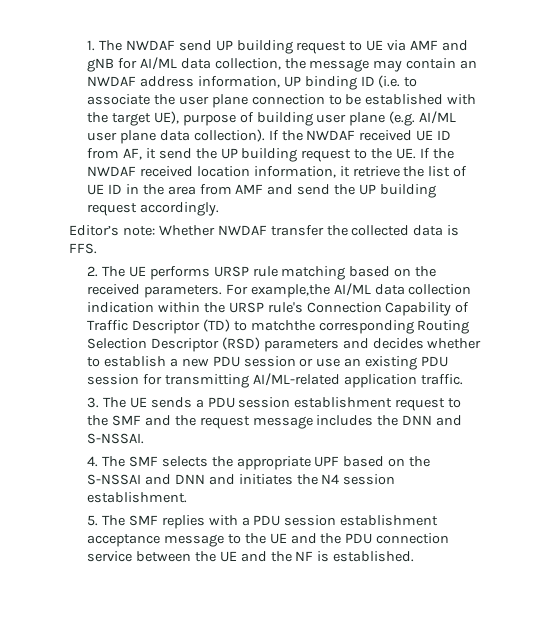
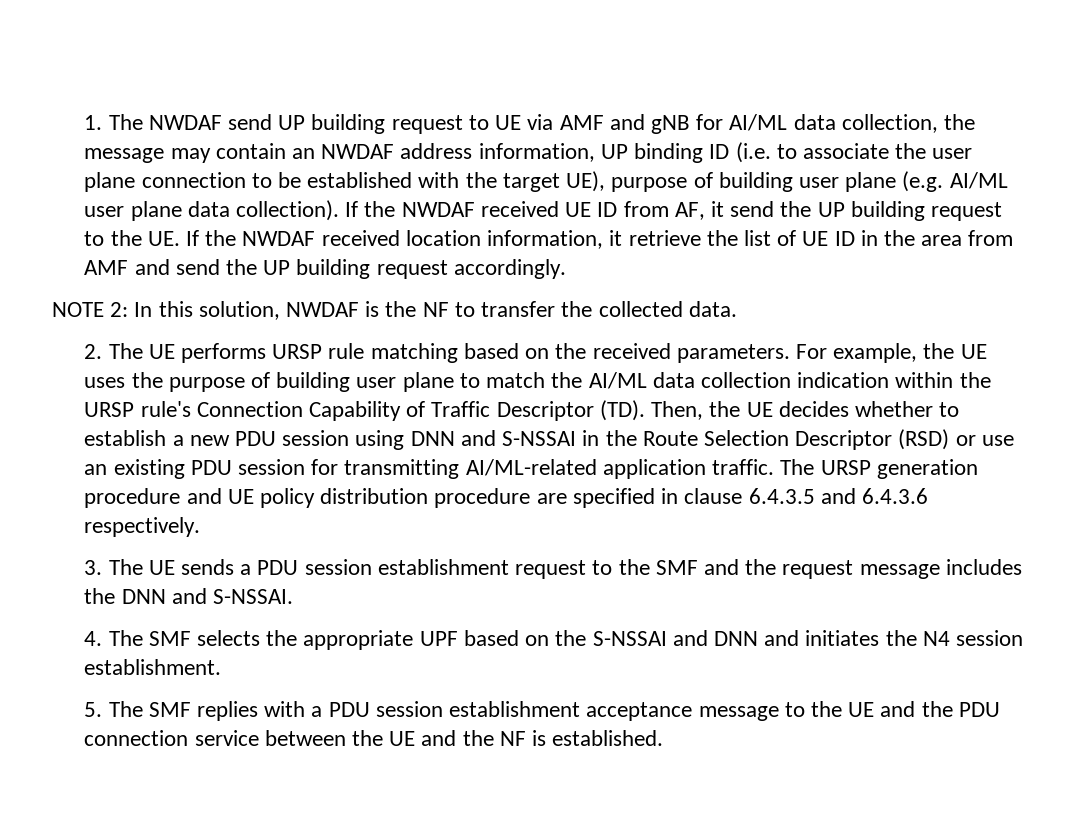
[69,225,460,236] [69,243,97,254] Editor’s note: Whether NWDAF transfer the collected data is FFS. -> [52,301,737,320] NOTE 2: In this solution, NWDAF is the NF to transfer the collected data.
[250,284,330,298] example,the -> [833,343,987,363] [84,372,583,392] example, the UE uses the purpose of building user plane to match the
[202,319,470,334] [86,337,369,352] (TD) to matchthe corresponding Routing Selection Descriptor (RSD) parameters and -> [599,400,773,421] (TD). Then, the UE
(296, 361) none -> [355,429,950,450] using DNN and S-NSSAI in the Route Selection Descriptor (RSD)
(463, 379) none -> [780,459,978,479] [84,488,928,508] [84,517,201,537] The URSP generation procedure and UE policy distribution procedure are specified in clause 6.4.3.5 and 6.4.3.6 respectively.

